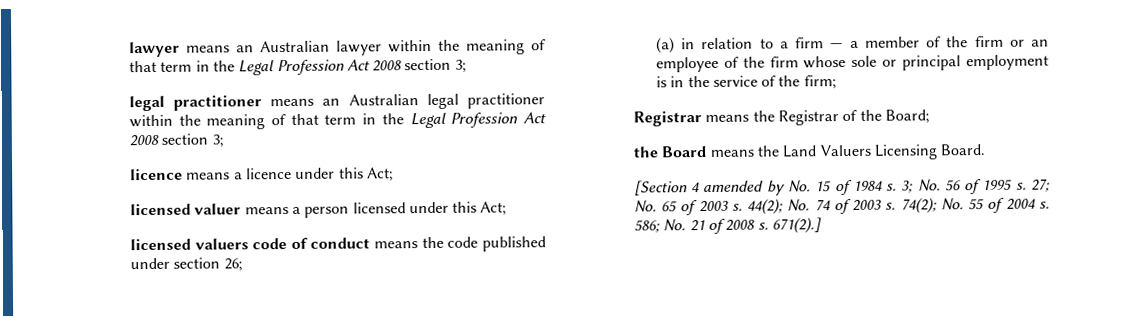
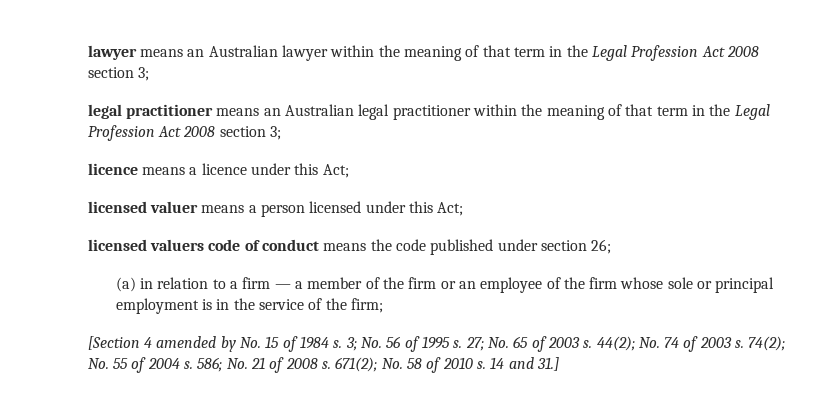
[632,109,930,127] [632,143,986,160] // Registrar means the Registrar of the Board; // the Board means the Land Valuers Licensing Board. -> (383, 305) none
[771,217,822,234] 671(2).] -> [335,357,559,373] 671(2); No. 58 of 2010 s. 14 and 31.]

